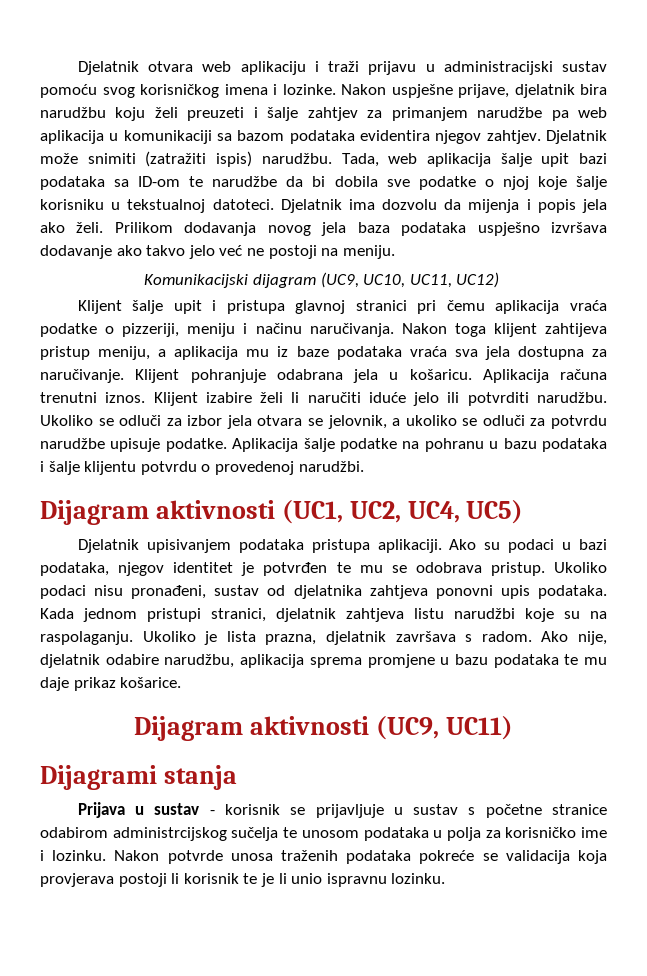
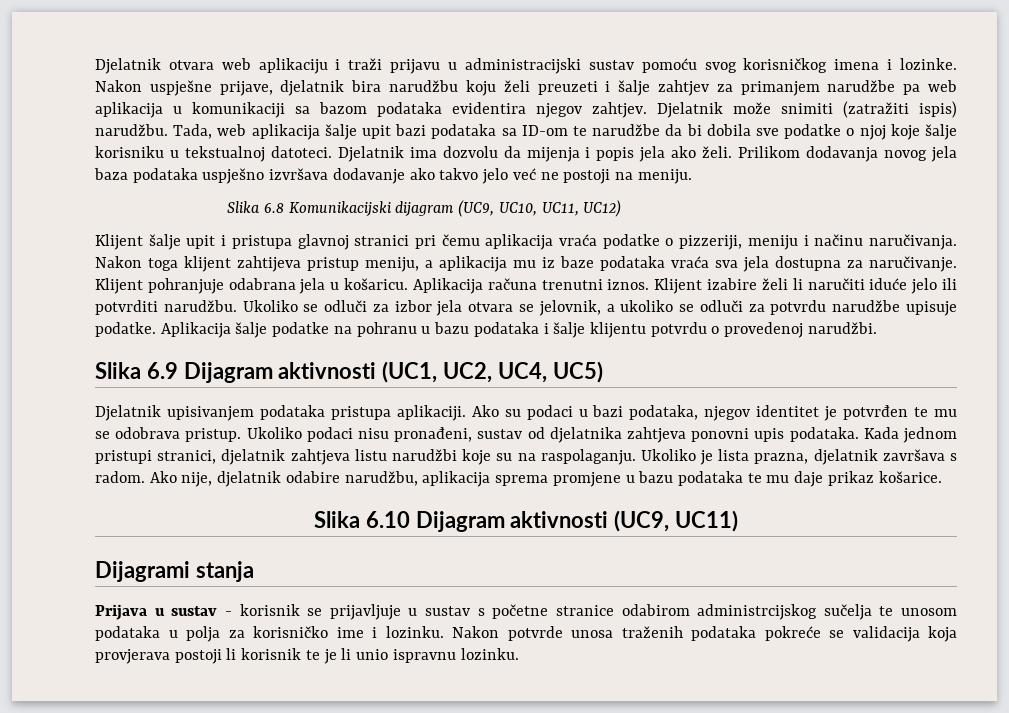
(395, 252) none -> [227,201,284,213] Slika 6.8
(364, 466) none -> [95,362,178,379] Slika 6.9
(182, 682) none -> [313,511,410,528] Slika 6.10

